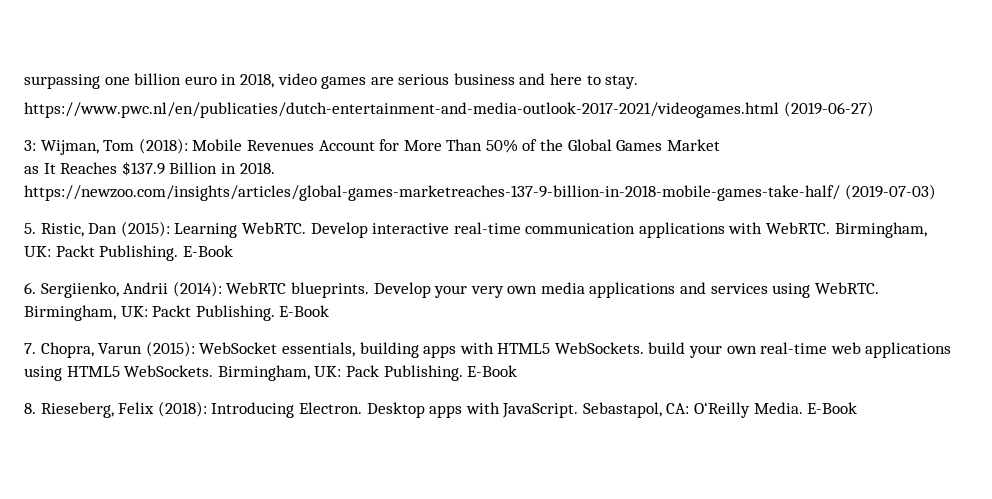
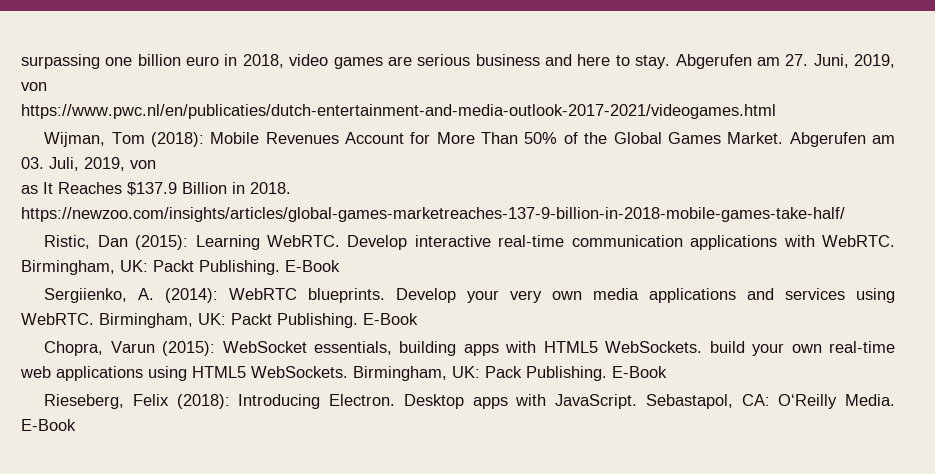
(639, 82) none -> [675,54,895,69] [21,82,47,91] Abgerufen am 27. Juni, 2019, von
[783,101,874,117] [24,140,36,151] (2019-06-27) // 3: -> (776, 111) //
[666,139,720,151] Market -> [727,132,895,147] [21,157,156,171] Market. Abgerufen am 03. Juli, 2019, von
[844,184,936,200] [24,223,36,234] (2019-07-03) // 5. -> (845, 214) //
[24,282,169,298] 6. Sergiienko, Andrii -> [44,288,155,303] Sergiienko, A.
[24,343,36,354] 7. -> (418, 319) none
[24,403,36,414] 8. -> (667, 372) none

